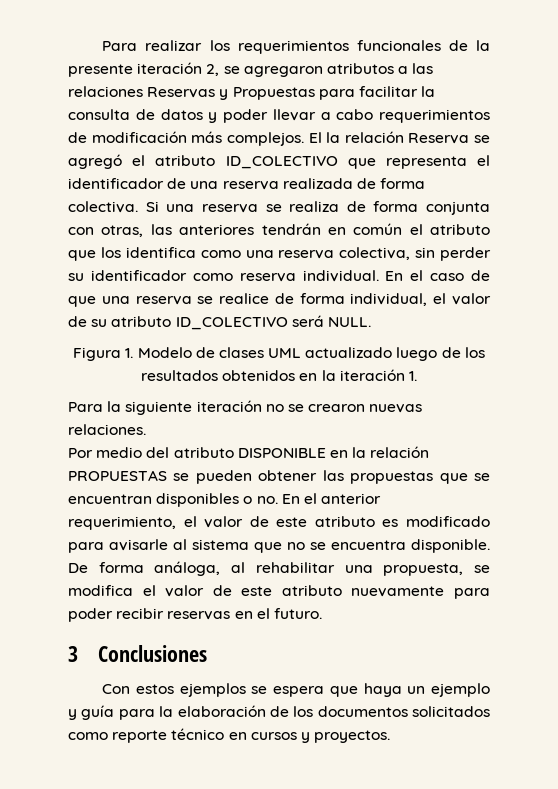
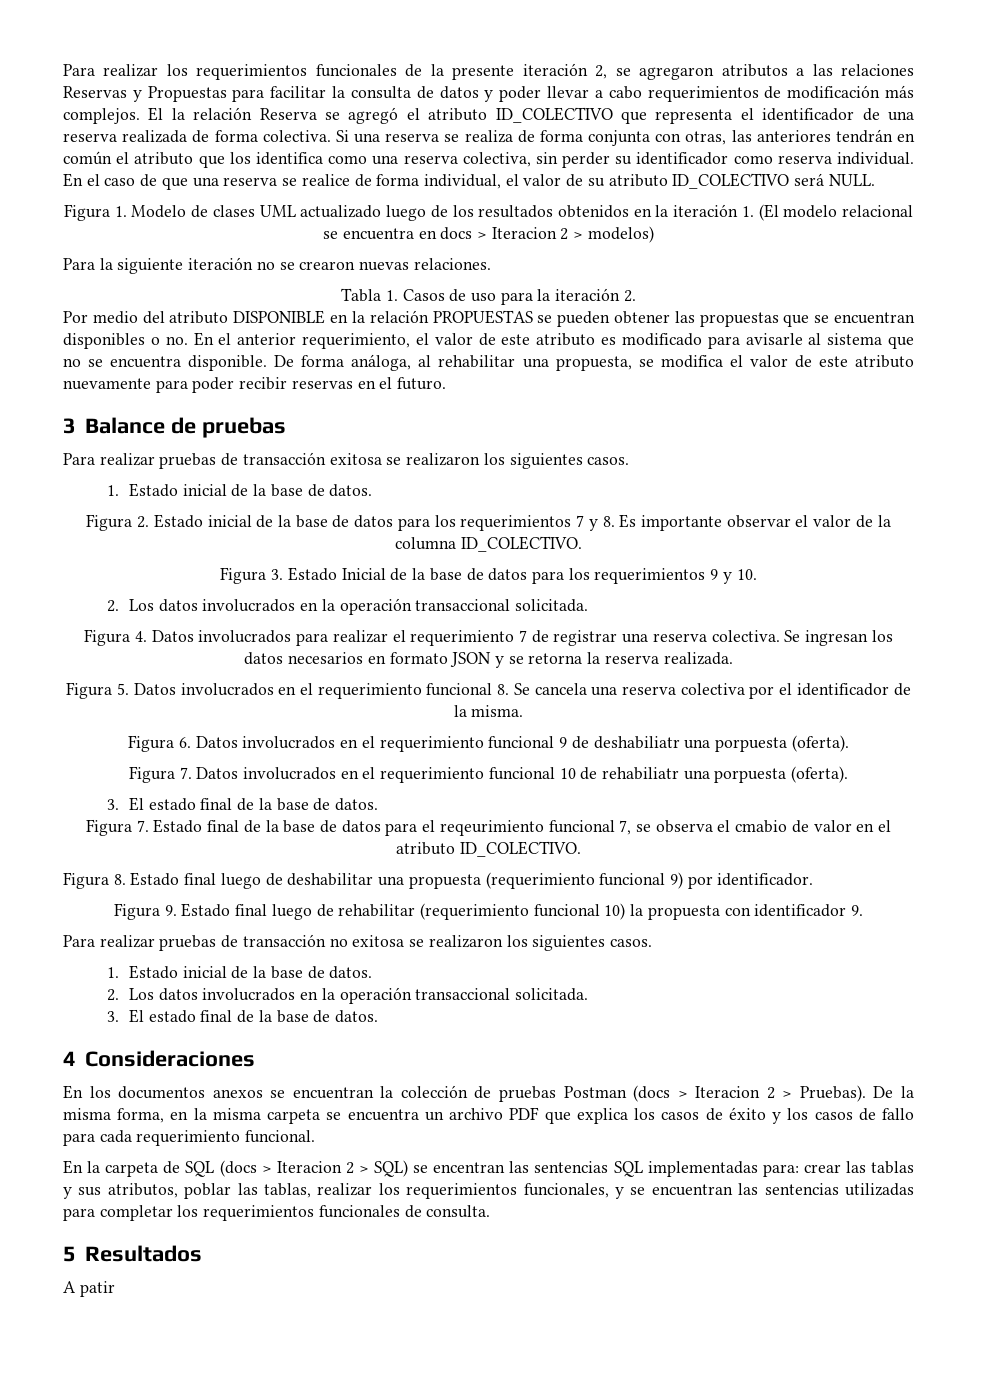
(417, 376) none -> [758,204,914,221] [323,226,654,243] (El modelo relacional se encuentra en docs > Iteracion 2 > modelos)
(146, 429) none -> [341,288,636,305] // Tabla 1. Casos de uso para la iteración 2.
[97,645,207,662] [102,683,490,697] [68,705,490,720] [68,728,391,743] Conclusiones // Con estos ejemplos se espera que haya un ejemplo y guía para la elaboración de los documentos solicitados como reporte técnico en cursos y proyectos. -> [84,417,286,438] [63,452,630,469] [106,483,373,497] [86,514,891,531] [395,536,582,552] [220,567,757,584] [106,598,589,615] [84,629,893,646] [244,652,733,668] [66,682,911,699] [453,705,524,717] [128,735,849,752] [128,766,849,783] [106,797,379,811] [85,819,892,836] [396,841,581,857] [63,872,814,889] [113,903,864,920] [63,934,652,951] [106,965,373,979] [106,987,589,1004] [106,1009,379,1023] [63,1050,255,1067] [63,1085,914,1102] [63,1107,914,1124] [63,1130,316,1146] [63,1160,915,1177] [63,1183,914,1199] [63,1205,491,1221] [63,1245,202,1262] [63,1281,115,1297] Balance de pruebas // Para realizar pruebas de transacción exitosa se realizaron los siguientes casos. // 1. Estado inicial de la base de datos. // Figura 2. Estado inicial de la base de datos para los requerimientos 7 y 8. Es importante observar el valor de la columna ID_COLECTIVO. // Figura 3. Estado Inicial de la base de datos para los requerimientos 9 y 10. // 2. Los datos involucrados en la operación transaccional solicitada. // Figura 4. Datos involucrados para realizar el requerimiento 7 de registrar una reserva colectiva. Se ingresan los datos necesarios en formato JSON y se retorna la reserva realizada. // Figura 5. Datos involucrados en el requerimiento funcional 8. Se cancela una reserva colectiva por el identificador de la misma. // Figura 6. Datos involucrados en el requerimiento funcional 9 de deshabiliatr una porpuesta (oferta). // Figura 7. Datos involucrados en el requerimiento funcional 10 de rehabiliatr una porpuesta (oferta). // 3. El estado final de la base de datos. // Figura 7. Estado final de la base de datos para el reqeurimiento funcional 7, se observa el cmabio de valor en el atributo ID_COLECTIVO. // Figura 8. Estado final luego de deshabilitar una propuesta (requerimiento funcional 9) por identificador. // Figura 9. Estado final luego de rehabilitar (requerimiento funcional 10) la propuesta con identificador 9. // Para realizar pruebas de transacción no exitosa se realizaron los siguientes casos. // 1. Estado inicial de la base de datos. // 2. Los datos involucrados en la operación transaccional solicitada. // 3. El estado final de la base de datos. // 4 Consideraciones // En los documentos anexos se encuentran la colección de pruebas Postman (docs > Iteracion 2 > Pruebas). De la misma forma, en la misma carpeta se encuentra un archivo PDF que explica los casos de éxito y los casos de fallo para cada requerimiento funcional. // En la carpeta de SQL (docs > Iteracion 2 > SQL) se encentran las sentencias SQL implementadas para: crear las tablas y sus atributos, poblar las tablas, realizar los requerimientos funcionales, y se encuentran las sentencias utilizadas para completar los requerimientos funcionales de consulta. // 5 Resultados // A patir

